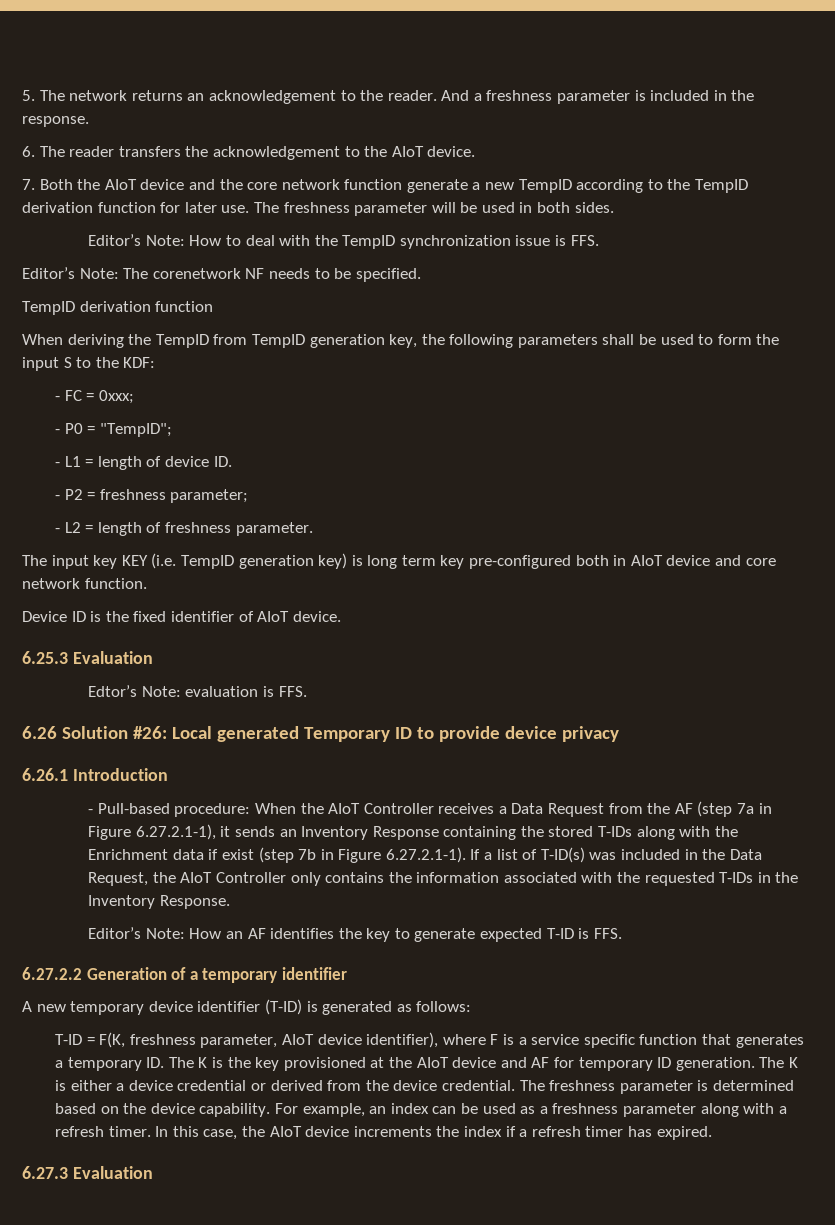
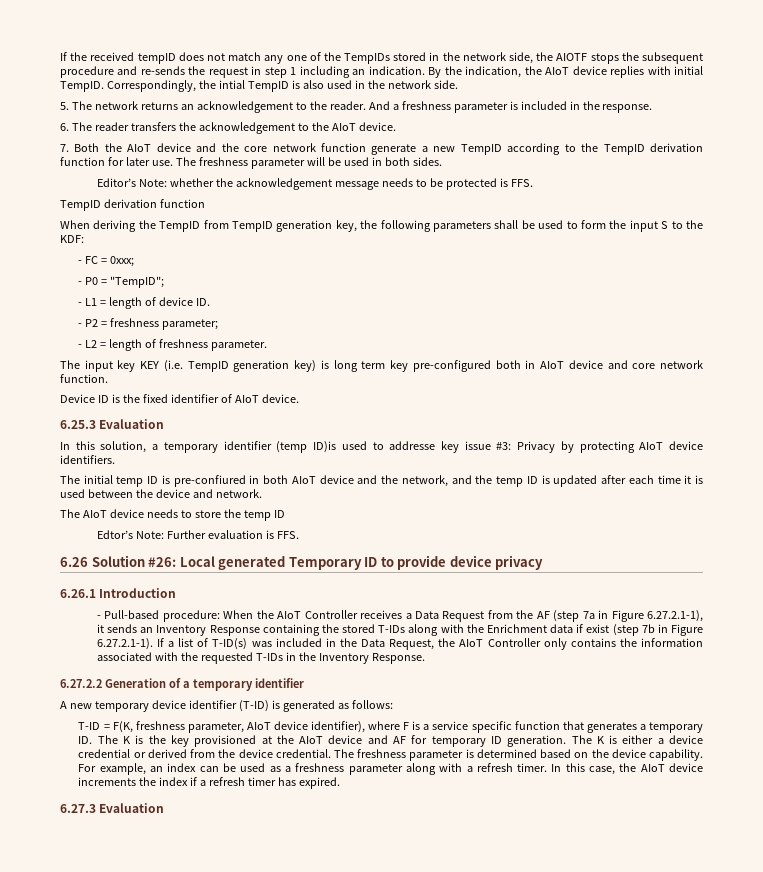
(22, 95) none -> [60,52,703,64] [60,66,704,78] [60,80,458,92] If the received tempID does not match any one of the TempIDs stored in the network side, the AIOTF stops the subsequent procedure and re-sends the request in step 1 including an indication. By the indication, the AIoT device replies with initial TempID. Correspondingly, the intial TempID is also used in the network side. //
[189,235,599,249] [22,267,421,282] How to deal with the TempID synchronization issue is FFS. // Editor’s Note: The corenetwork NF needs to be specified. -> [169,178,533,190] whether the acknowledgement message needs to be protected is FFS.
(153, 657) none -> [60,441,703,453] [60,455,115,464] [60,475,704,487] [60,489,262,498] [60,509,285,521] // In this solution, a temporary identifier (temp ID)is used to addresse key issue #3: Privacy by protecting AIoT device identifiers. // The initial temp ID is pre-confiured in both AIoT device and the network, and the temp ID is updated after each time it is used between the device and network. // The AIoT device needs to store the temp ID
(181, 691) none -> [166,530,206,539] Further
[88,927,622,942] // Editor’s Note: How an AF identifies the key to generate expected T-ID is FFS. -> (425, 658) none

